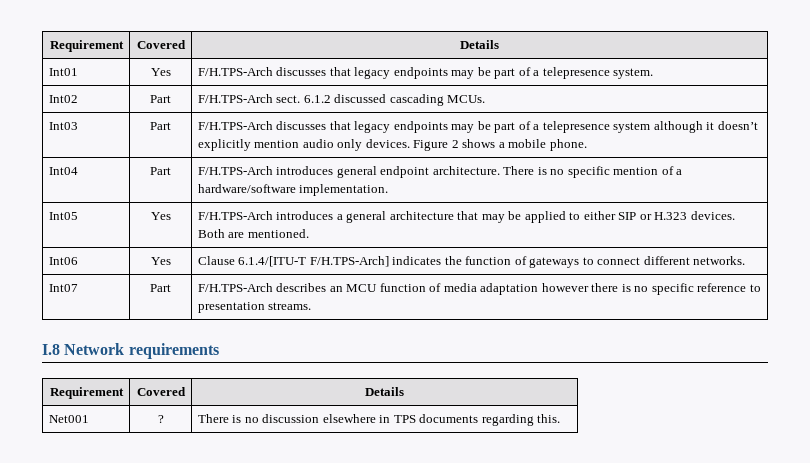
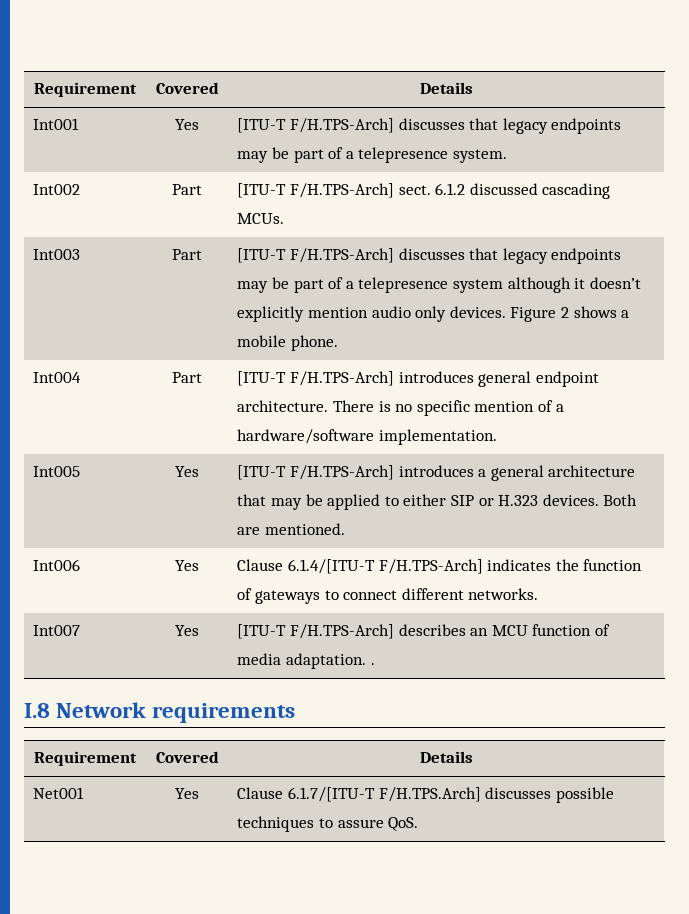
[49,40,124,52] [136,40,186,49] [460,40,499,49] [48,68,78,76] [150,68,171,76] [197,67,273,76] Requirement | Covered | Details // Int01 | Yes | F/H.TPS-Arch -> [34,82,137,97] [155,82,219,94] [420,82,473,94] [33,118,80,130] [175,119,199,130] [237,118,394,133] Requirement | Covered | Details // Int001 | Yes | [ITU-T F/H.TPS-Arch]
[48,95,78,103] [150,95,171,103] [197,94,273,103] Int02 | Part | F/H.TPS-Arch -> [33,184,81,195] [172,184,202,195] [237,183,394,198] Int002 | Part | [ITU-T F/H.TPS-Arch]
[48,122,78,130] [150,122,171,130] [197,121,273,130] Int03 | Part | F/H.TPS-Arch -> [33,249,81,260] [172,249,202,260] [237,248,394,263] Int003 | Part | [ITU-T F/H.TPS-Arch]
[48,167,78,175] [150,167,171,175] [197,166,273,175] Int04 | Part | F/H.TPS-Arch -> [33,372,82,383] [172,372,202,383] [237,371,394,386] Int004 | Part | [ITU-T F/H.TPS-Arch]
[48,212,78,220] [150,212,171,220] [197,211,273,220] Int05 | Yes | F/H.TPS-Arch -> [33,466,81,477] [175,466,199,477] [237,465,394,480] Int005 | Yes | [ITU-T F/H.TPS-Arch]
[48,257,78,265] Int06 -> [33,559,81,571] Int006
[48,284,78,292] [150,284,171,292] [197,283,273,292] Int07 | Part | F/H.TPS-Arch -> [33,625,81,636] [175,625,199,636] [237,624,394,639] Int007 | Yes | [ITU-T F/H.TPS-Arch]
[480,283,761,295] [197,302,312,313] adaptation however there is no specific reference to presentation streams. -> [285,653,375,669] adaptation. .
[157,415,164,423] [197,414,561,426] ? | There is no discussion elsewhere in TPS documents regarding this. -> [175,788,199,799] [237,787,614,803] [237,816,419,832] Yes | Clause 6.1.7/[ITU-T F/H.TPS.Arch] discusses possible techniques to assure QoS.

